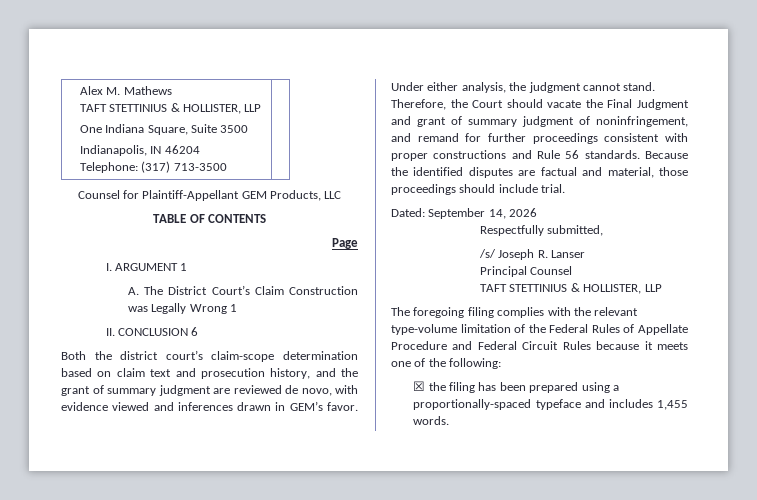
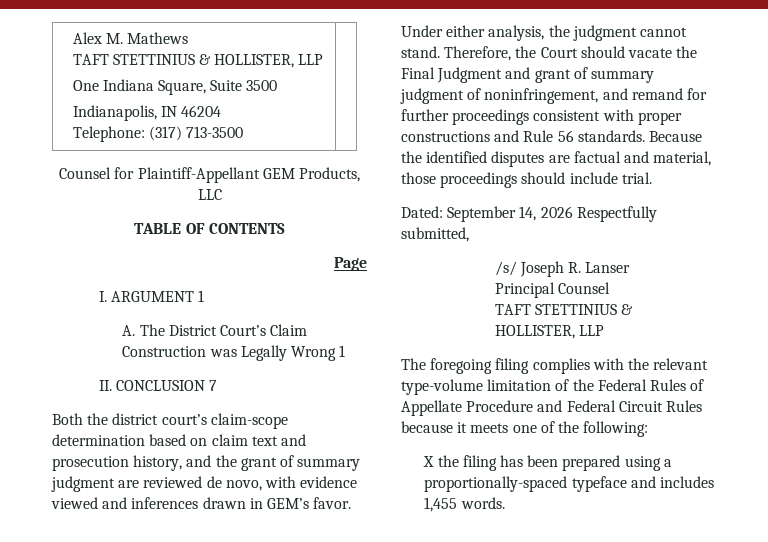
[191,327,199,336] 6 -> [209,380,218,391] 7
(538, 212) // -> (573, 212) none
[413,381,426,391] ☒ -> [423,456,435,467] X

